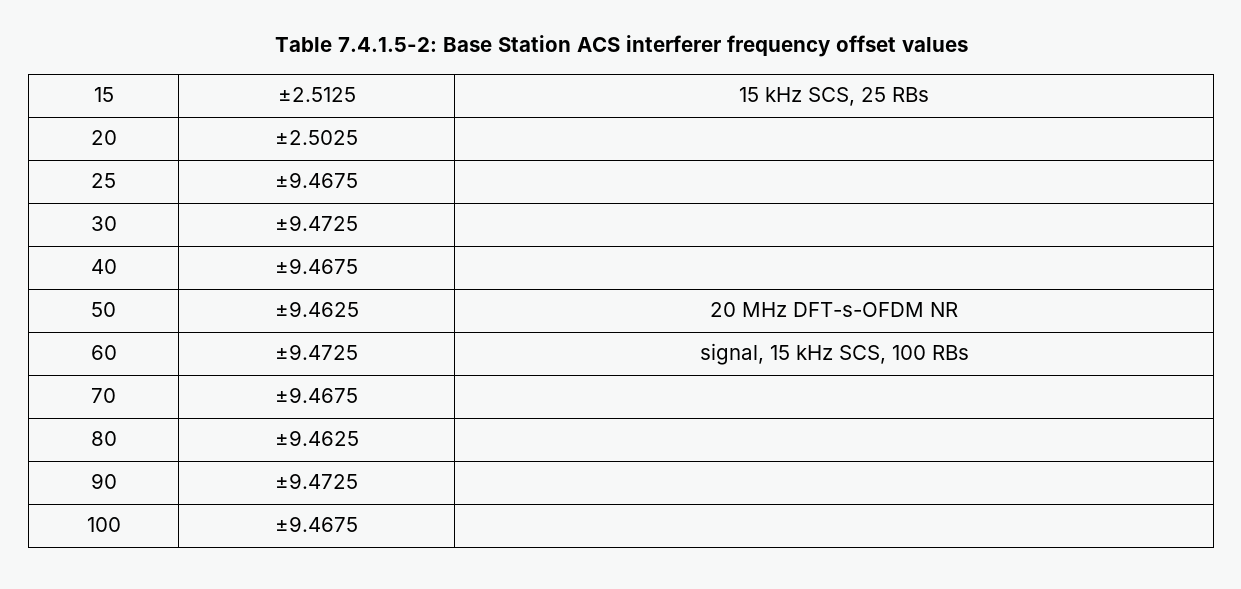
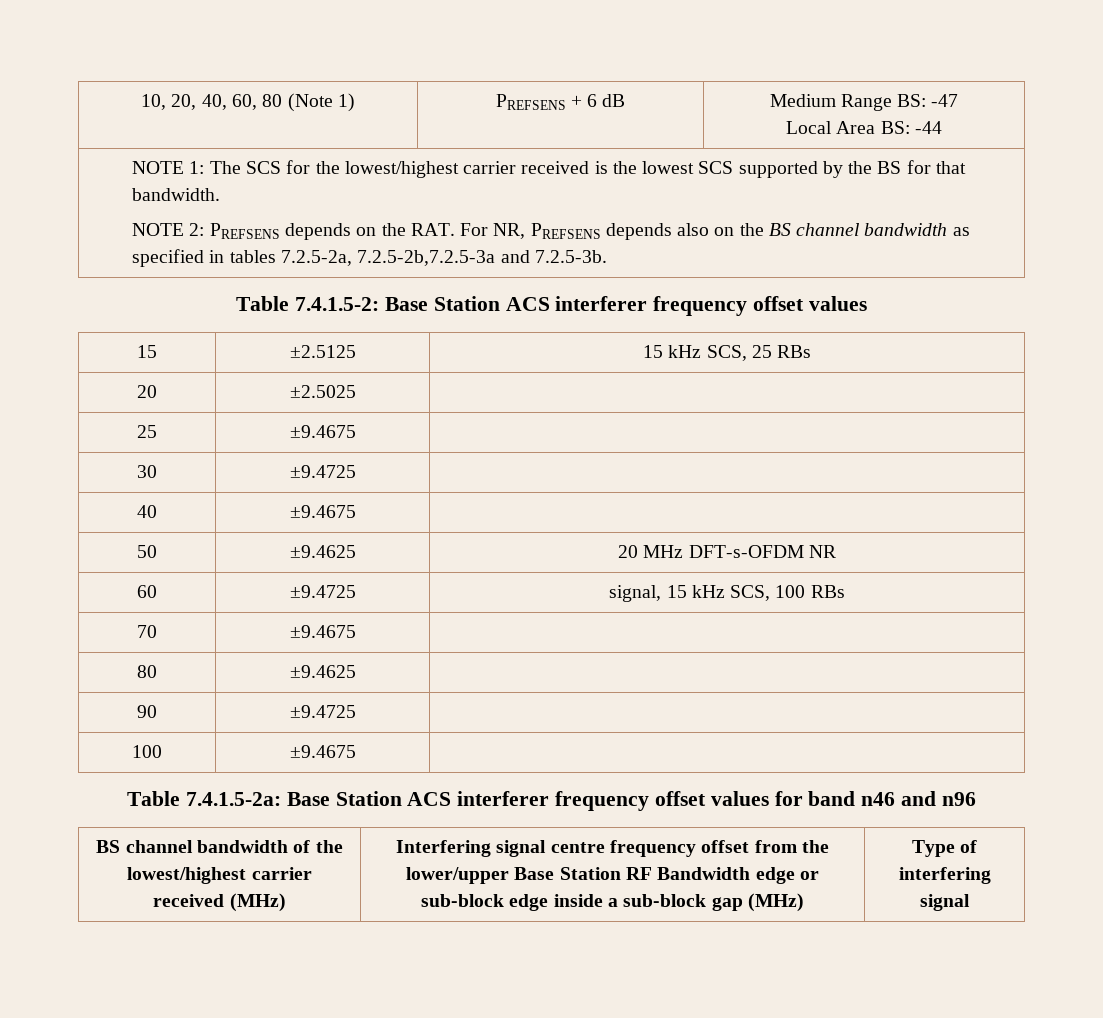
(274, 44) none -> [141,93,355,112] [495,94,626,110] [769,94,959,111] [786,121,942,134] [132,160,966,178] [132,188,221,201] [132,223,970,240] [132,249,607,267] 10, 20, 40, 60, 80 (Note 1) | PREFSENS + 6 dB | Medium Range BS: -47 // Local Area BS: -44 // NOTE 1: The SCS for the lowest/highest carrier received is the lowest SCS supported by the BS for that bandwidth. // NOTE 2: PREFSENS depends on the RAT. For NR, PREFSENS depends also on the BS channel bandwidth as specified in tables 7.2.5-2a, 7.2.5-2b,7.2.5-3a and 7.2.5-3b. //
(358, 524) none -> [127,791,976,811] [96,840,343,853] [127,867,312,884] [153,893,286,912] [396,840,829,857] [406,867,819,884] [421,893,804,912] [911,840,978,857] [898,867,991,884] [920,894,970,911] // Table 7.4.1.5-2a: Base Station ACS interferer frequency offset values for band n46 and n96 // BS channel bandwidth of the lowest/highest carrier received (MHz) | Interfering signal centre frequency offset from the lower/upper Base Station RF Bandwidth edge or sub-block edge inside a sub-block gap (MHz) | Type of interfering signal

